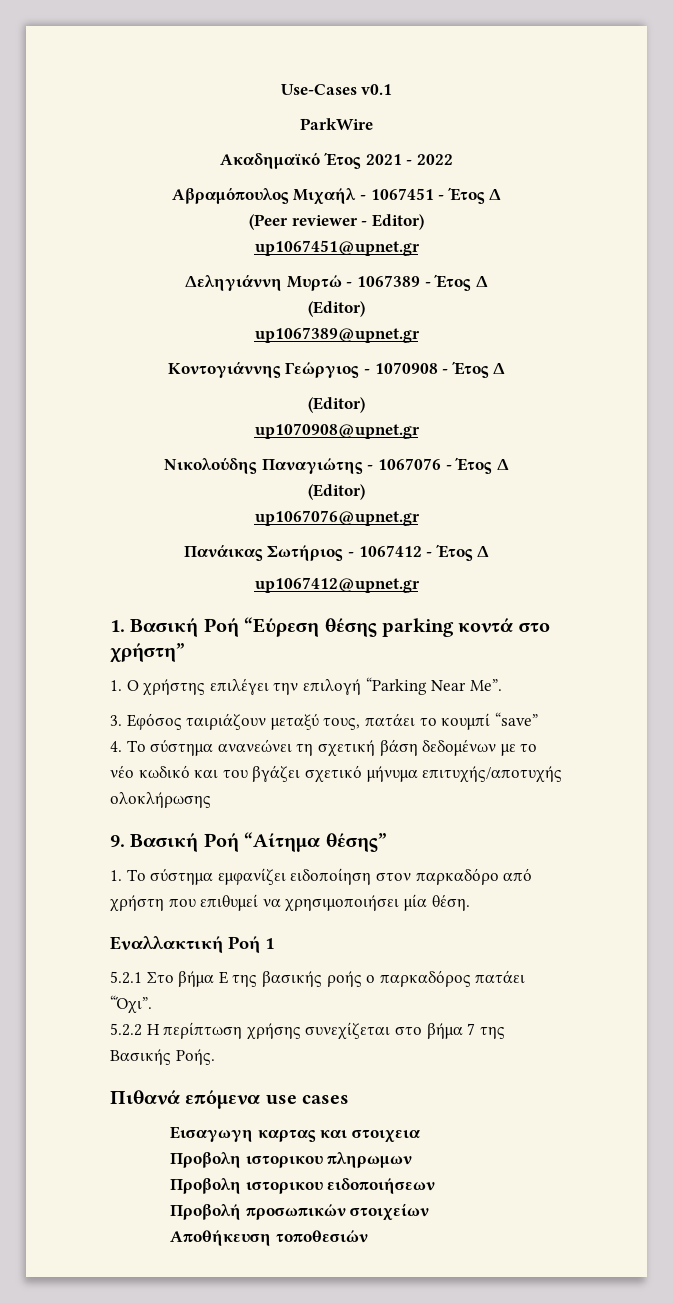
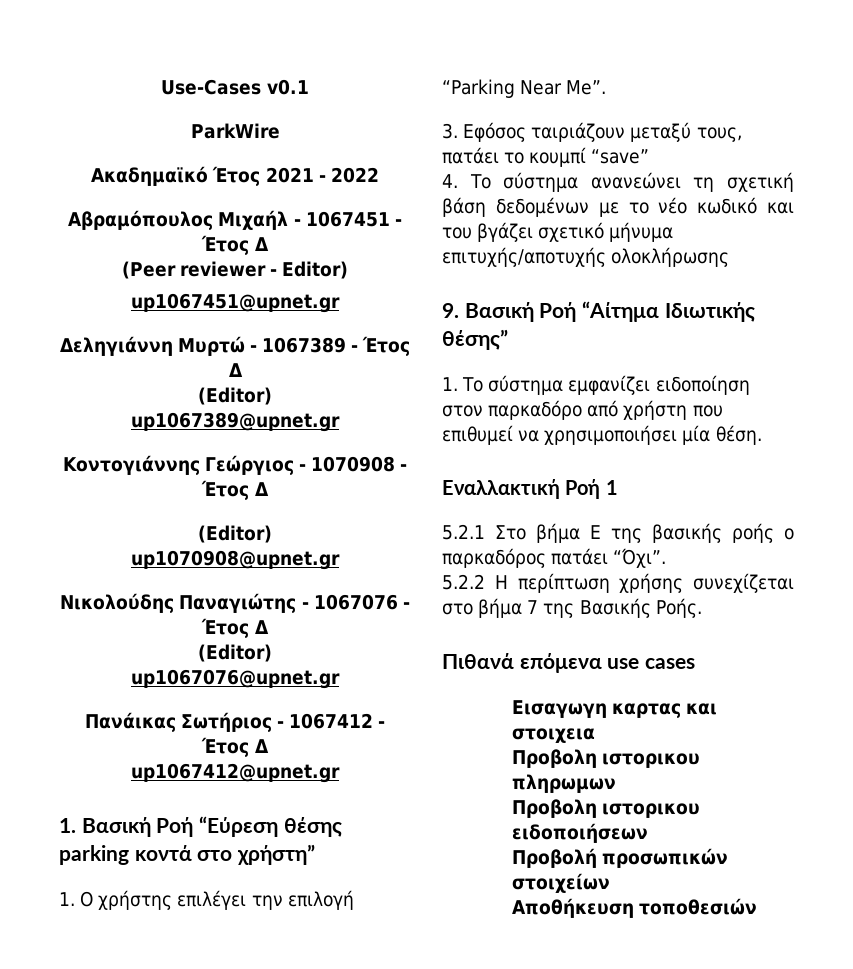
(321, 842) none -> [664,302,755,322] Ιδιωτικής

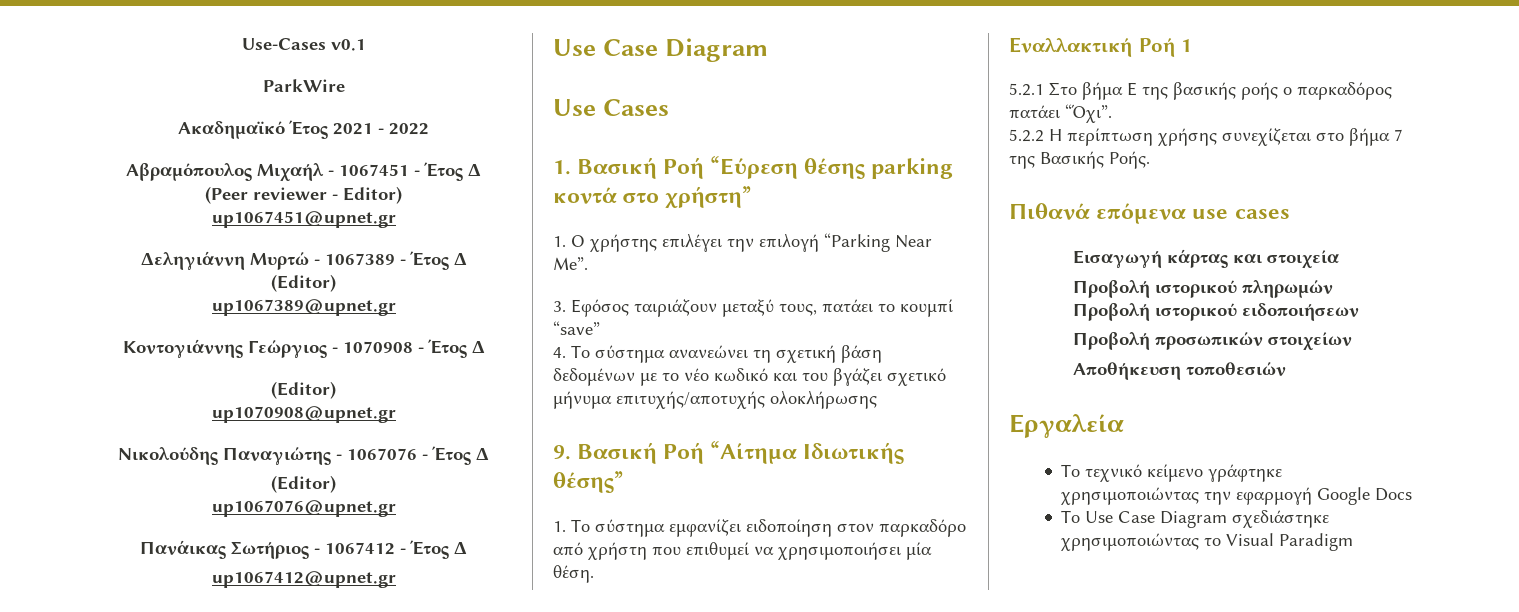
(340, 773) none -> [553,38,769,62] [553,99,670,116] // Use Case Diagram // Use Cases
[511,700,717,718] [511,728,595,743] [511,749,700,768] [511,774,616,793] [511,799,700,818] Εισαγωγη καρτας και στοιχεια // Προβολη ιστορικου πληρωμων // Προβολη ιστορικου -> [1072,249,1339,269] [1072,280,1333,298] [1072,303,1237,321] Εισαγωγή κάρτας και στοιχεία // Προβολή ιστορικού πληρωμών // Προβολή ιστορικού
(757, 906) none -> [1009,414,1124,438] [1061,464,1283,482] [1061,487,1413,505] [1061,510,1330,528] [1061,533,1354,551] // Εργαλεία // Το τεχνικό κείμενο γράφτηκε χρησιμοποιώντας την εφαρμογή Google Docs // Το Use Case Diagram σχεδιάστηκε χρησιμοποιώντας το Visual Paradigm

